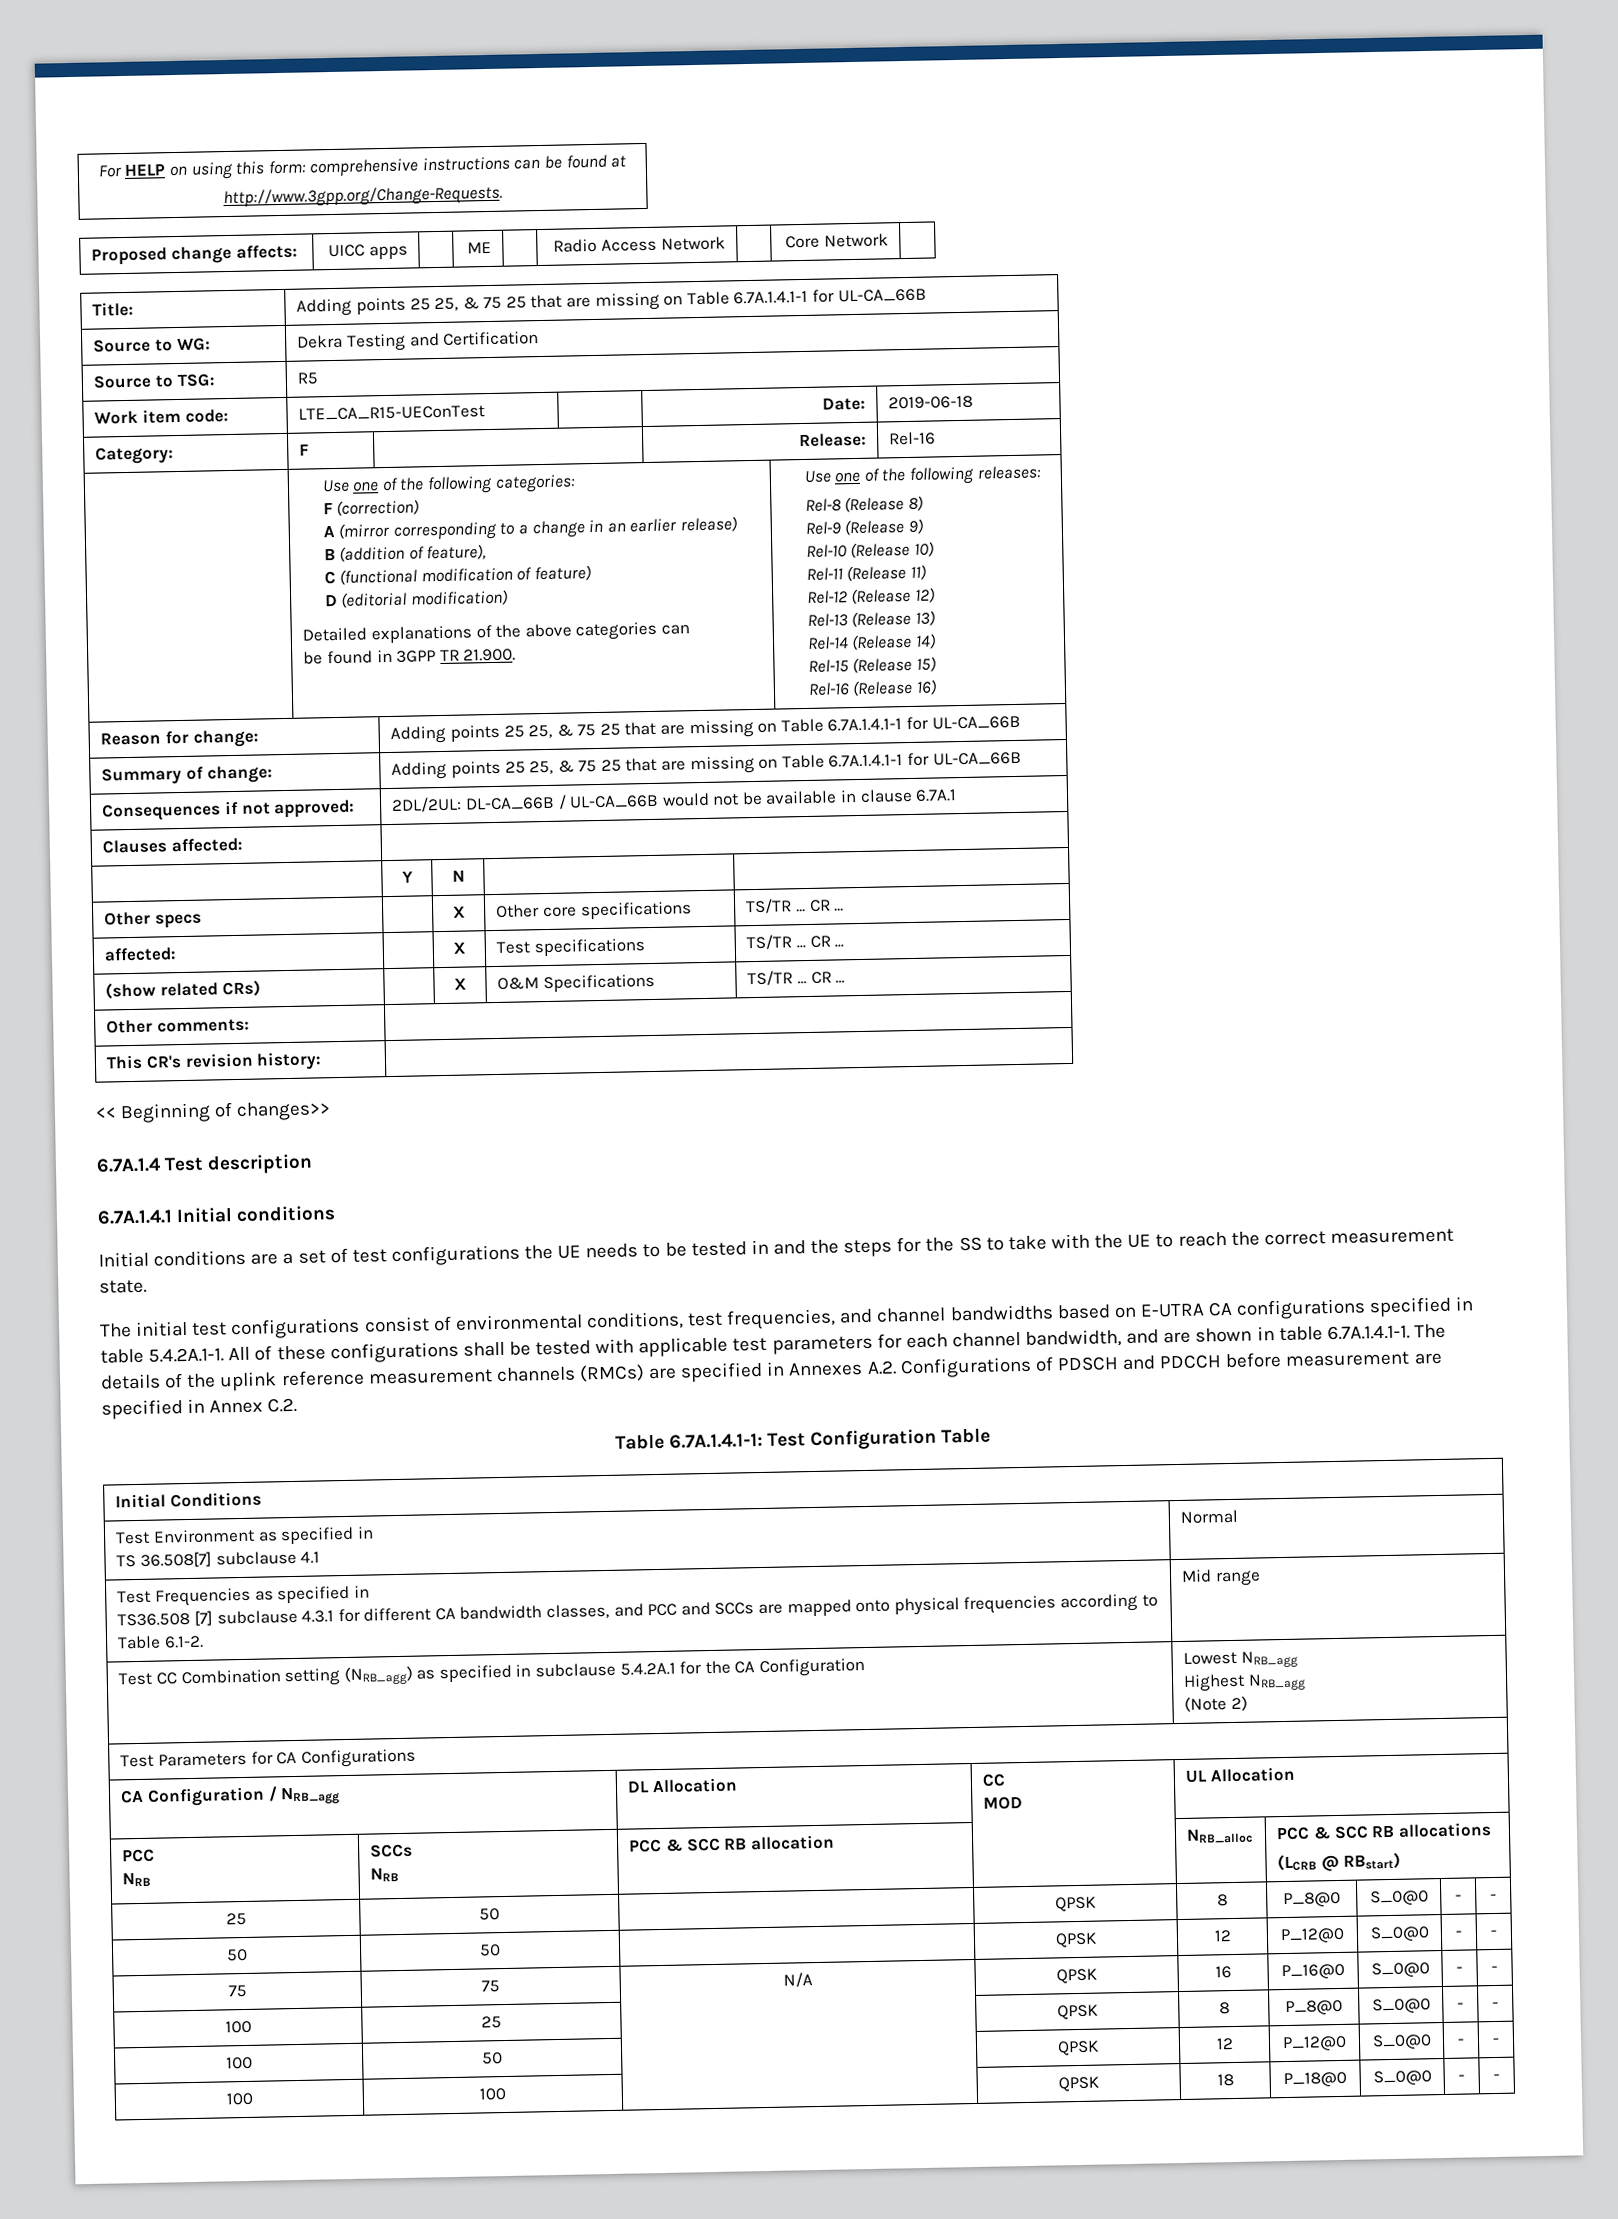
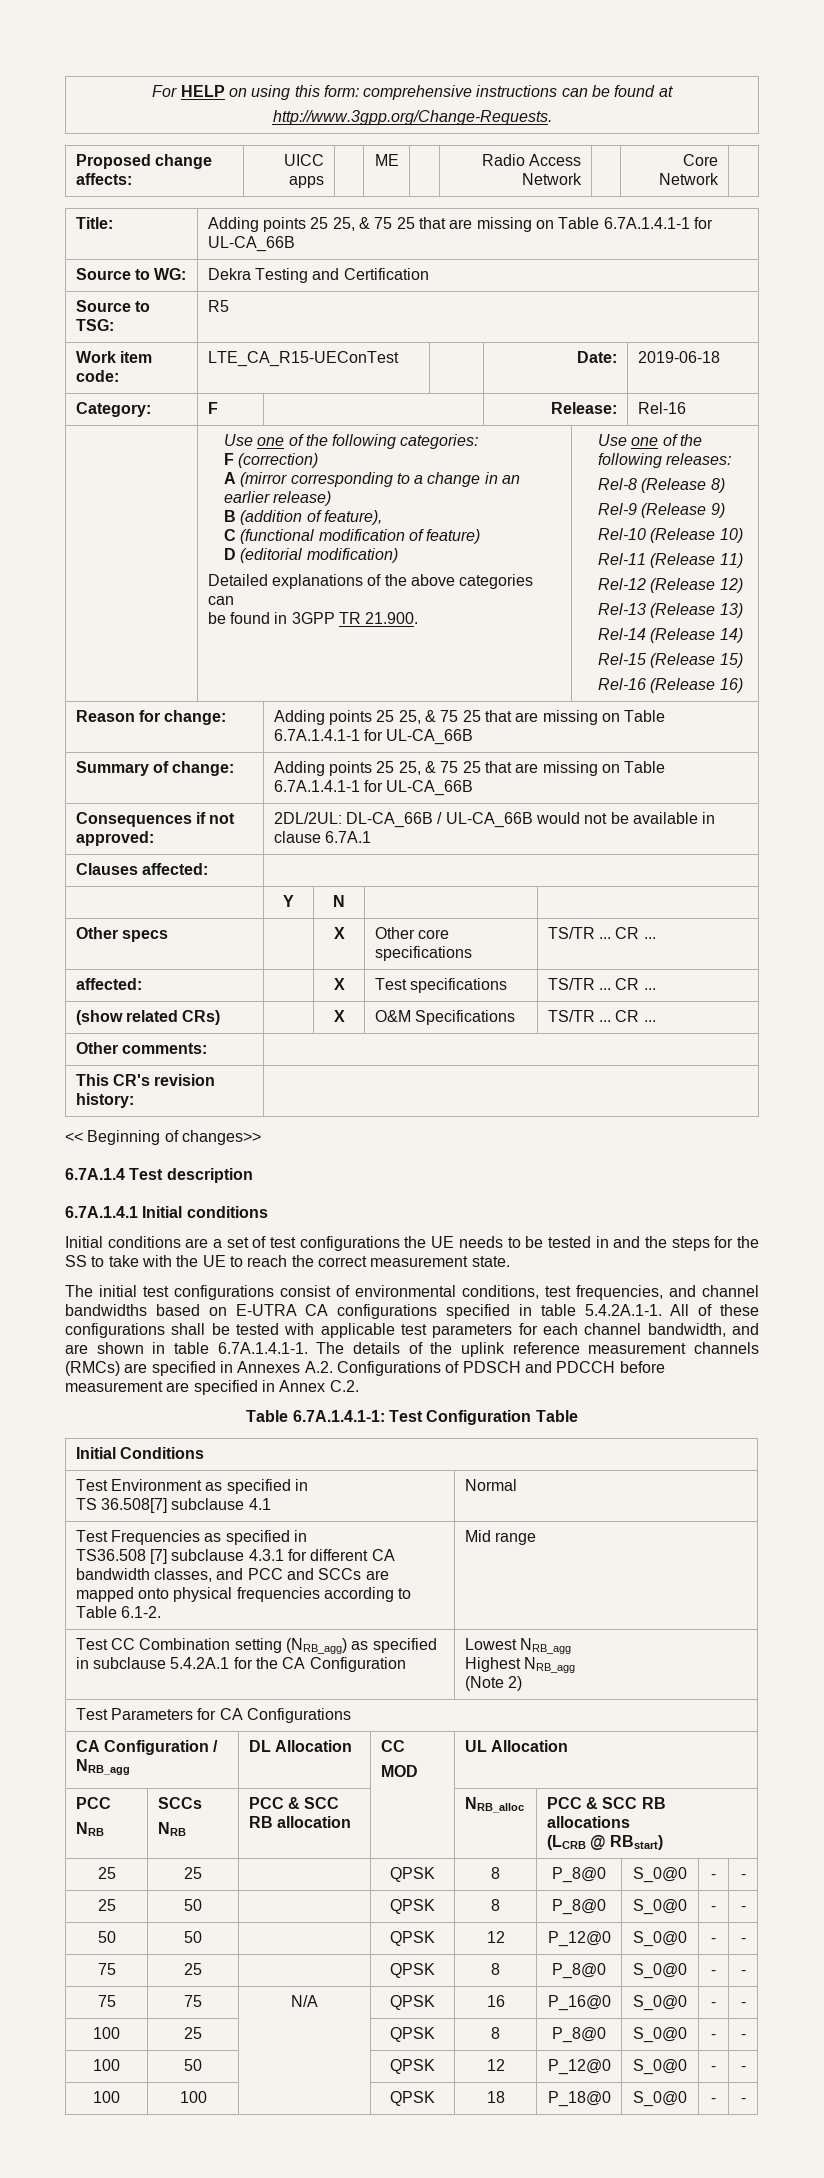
(1401, 1861) none -> [97,1867,116,1879] [184,1867,202,1879] [390,1867,435,1882] [491,1867,500,1879] [552,1867,606,1883] [633,1867,687,1883] [711,1874,716,1879] [740,1874,746,1879] // 25 | 25 | | QPSK | 8 | P_8@0 | S_0@0 | - | -
(1497, 1933) none -> [97,1963,116,1975] [184,1963,202,1975] [390,1963,435,1978] [491,1963,500,1975] [552,1963,606,1979] [633,1963,687,1979] [711,1970,716,1975] [740,1970,746,1975] // 75 | 25 | | QPSK | 8 | P_8@0 | S_0@0 | - | -

